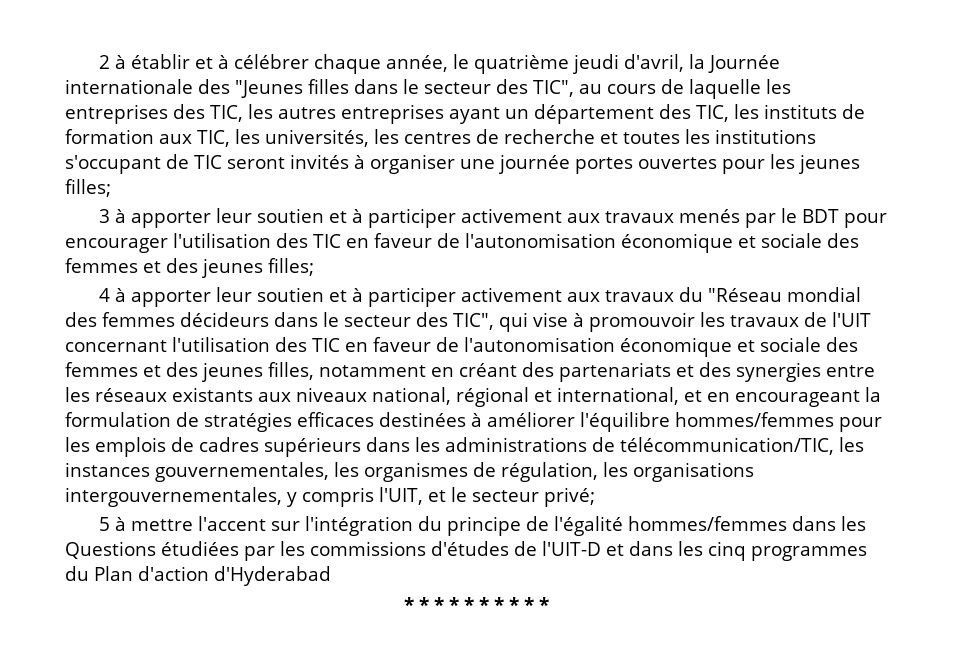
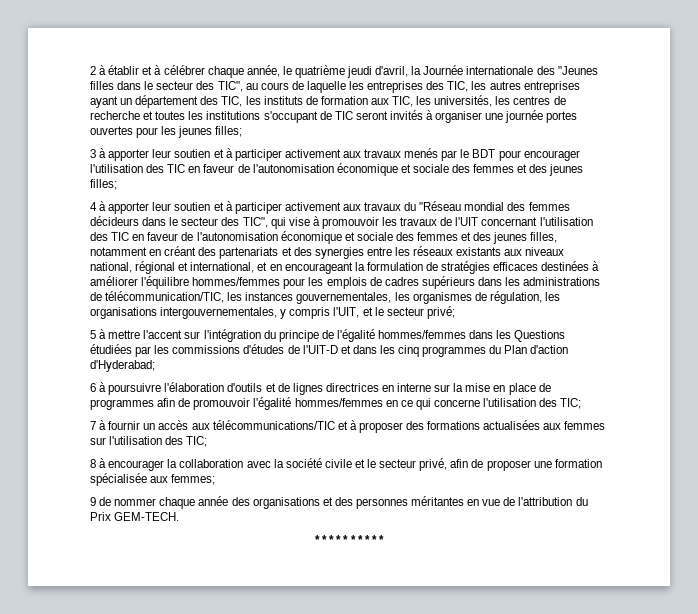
[213,566,331,586] d'Hyderabad -> [90,360,155,372] [90,382,551,395] [90,397,582,410] [90,420,606,433] [90,436,208,447] [90,458,602,471] [90,473,216,486] [90,496,588,509] [90,512,180,521] d'Hyderabad; // 6 à poursuivre l'élaboration d'outils et de lignes directrices en interne sur la mise en place de programmes afin de promouvoir l'égalité hommes/femmes en ce qui concerne l'utilisation des TIC; // 7 à fournir un accès aux télécommunications/TIC et à proposer des formations actualisées aux femmes sur l'utilisation des TIC; // 8 à encourager la collaboration avec la société civile et le secteur privé, afin de proposer une formation spécialisée aux femmes; // 9 de nommer chaque année des organisations et des personnes méritantes en vue de l'attribution du Prix GEM-TECH.

